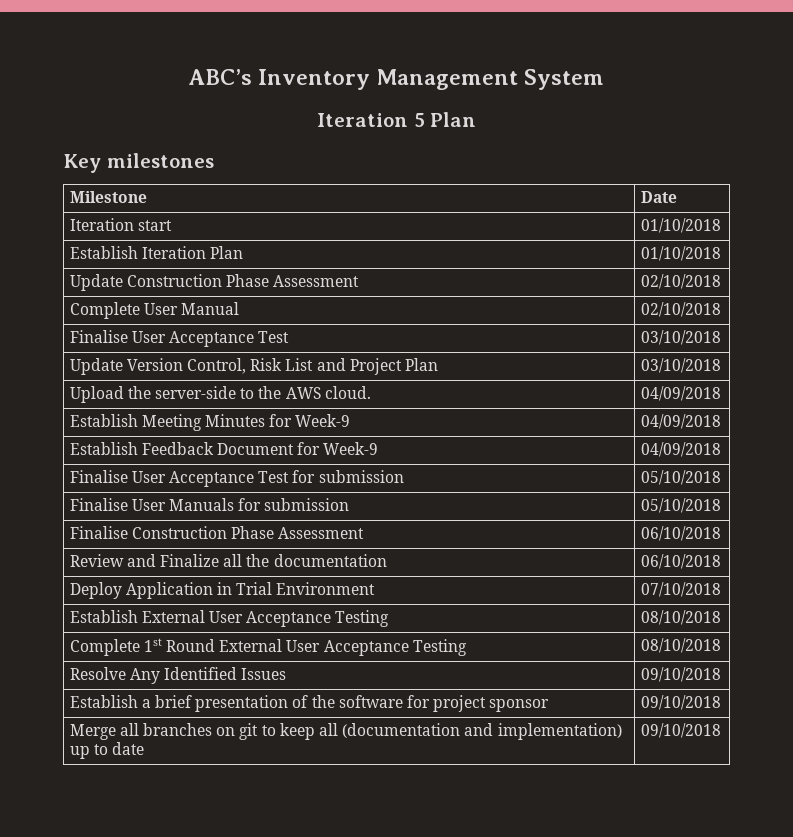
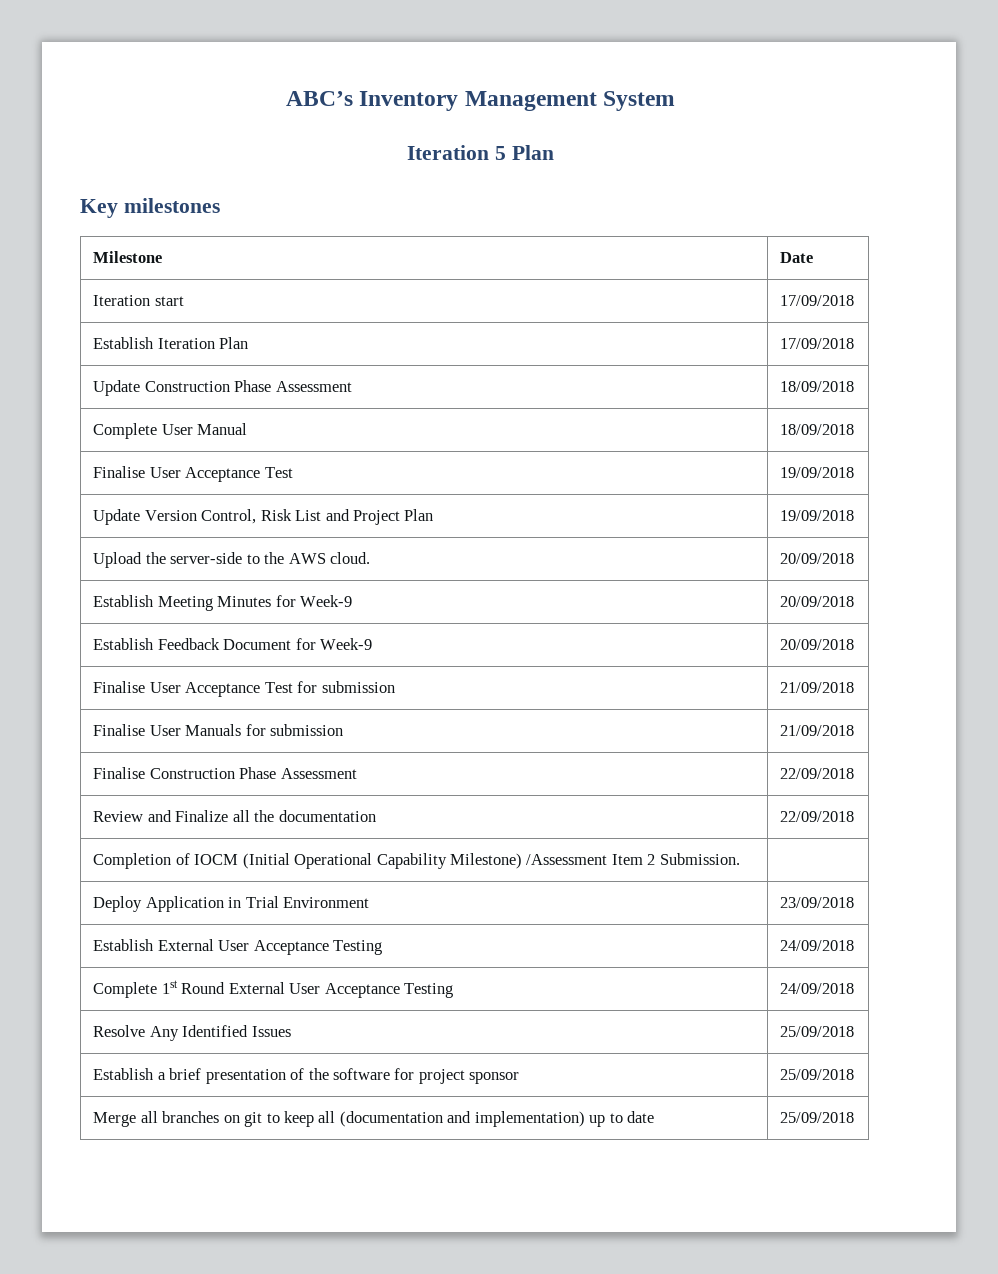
[640,218,721,233] 01/10/2018 -> [780,295,855,306] 17/09/2018
[640,246,721,261] 01/10/2018 -> [780,338,855,349] 17/09/2018
[640,274,721,289] 02/10/2018 -> [780,381,855,392] 18/09/2018
[640,302,721,317] 02/10/2018 -> [780,424,855,435] 18/09/2018
[640,330,721,345] 03/10/2018 -> [780,467,855,478] 19/09/2018
[640,358,721,373] 03/10/2018 -> [780,510,855,521] 19/09/2018
[640,386,721,401] 04/09/2018 -> [780,553,855,564] 20/09/2018
[640,414,721,429] 04/09/2018 -> [780,596,855,607] 20/09/2018
[640,442,721,457] 04/09/2018 -> [780,639,855,650] 20/09/2018
[640,470,721,485] 05/10/2018 -> [780,682,855,693] 21/09/2018
[640,498,721,513] 05/10/2018 -> [780,725,855,736] 21/09/2018
[640,526,721,541] 06/10/2018 -> [780,768,855,779] 22/09/2018
[640,554,721,569] 06/10/2018 -> [780,811,855,822] [93,853,740,869] 22/09/2018 // Completion of IOCM (Initial Operational Capability Milestone) /Assessment Item 2 Submission. |
[640,582,721,597] 07/10/2018 -> [780,897,855,908] 23/09/2018
[640,610,721,625] 08/10/2018 -> [780,940,855,951] 24/09/2018
[640,638,721,653] 08/10/2018 -> [780,983,855,994] 24/09/2018
[640,667,721,682] 09/10/2018 -> [780,1026,855,1037] 25/09/2018
[640,695,721,710] 09/10/2018 -> [780,1069,855,1080] 25/09/2018
[640,723,721,738] 09/10/2018 -> [780,1112,855,1123] 25/09/2018

